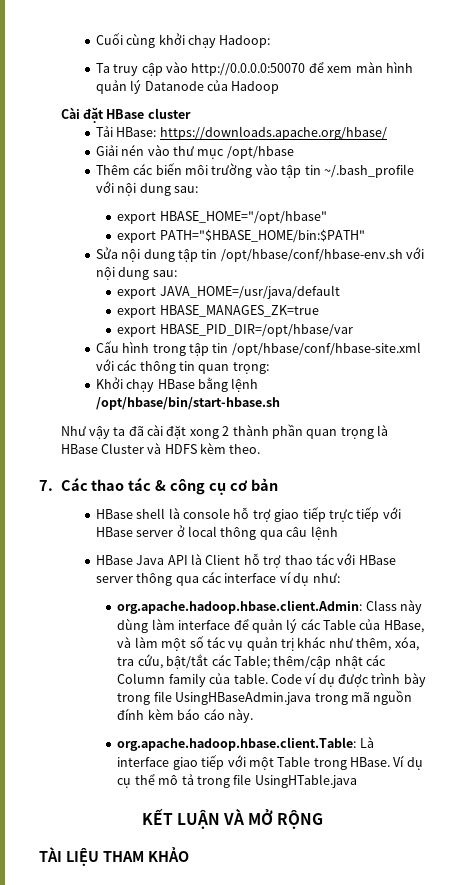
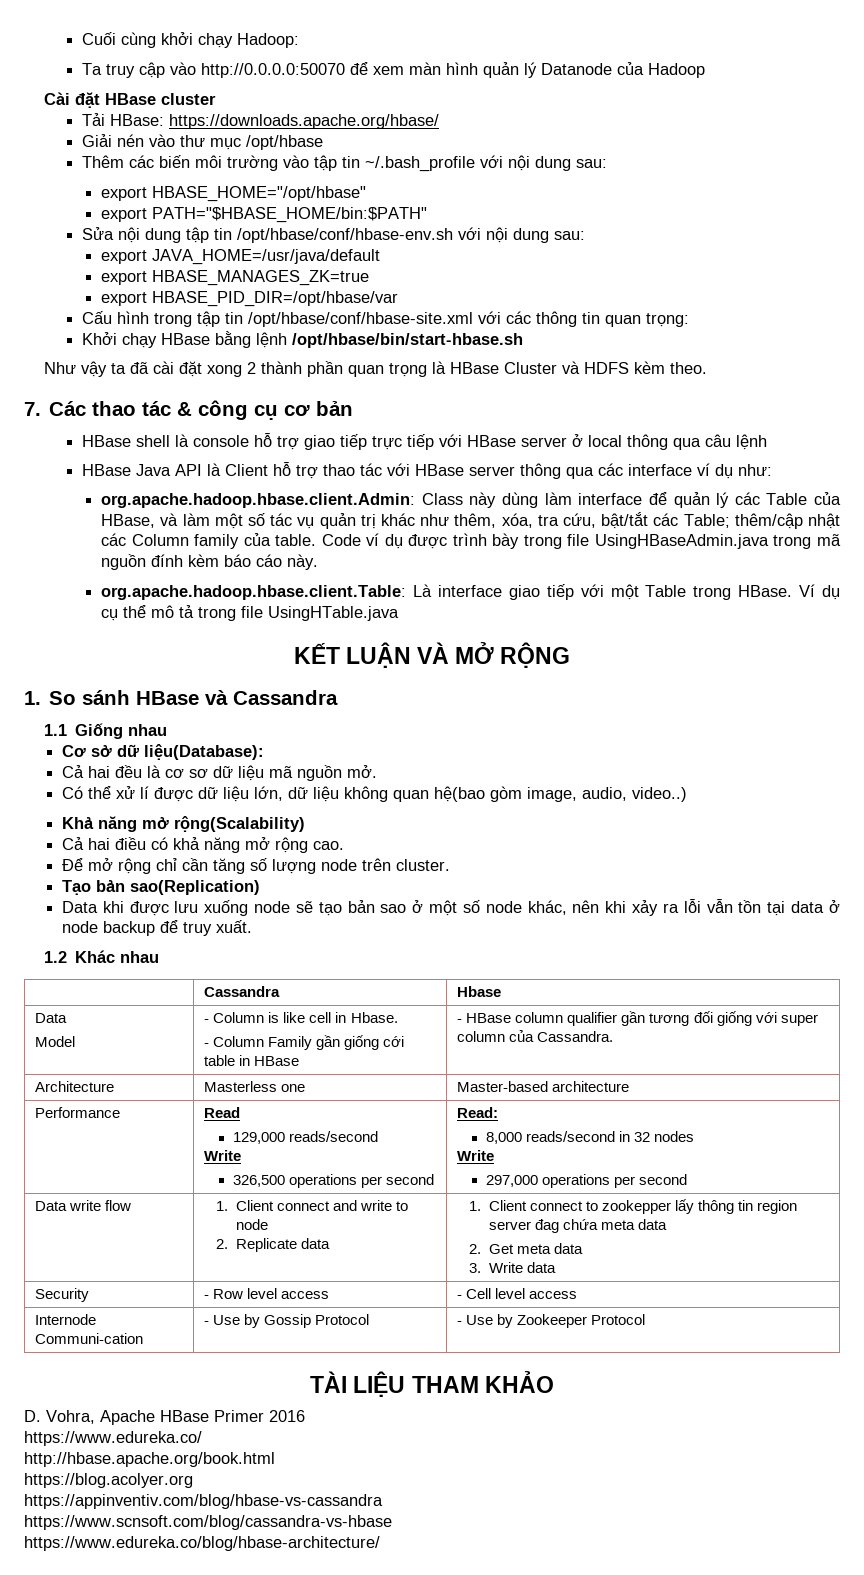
[39,847,189,866] TÀI LIỆU THAM KHẢO -> [24,690,339,705] [43,723,167,739] [61,744,264,760] [61,765,377,781] [61,786,687,802] [61,816,305,832] [61,837,344,853] [61,858,450,874] [61,880,260,895] [61,899,841,916] [61,920,252,936] [43,950,159,963] [204,986,281,997] [457,986,502,997] [35,1013,68,1023] [35,1036,76,1047] [204,1012,398,1023] [204,1035,405,1050] [204,1055,300,1066] [457,1011,818,1026] [457,1030,614,1042] [35,1081,115,1092] [204,1081,306,1092] [457,1081,630,1092] [35,1107,121,1118] [204,1107,241,1118] [232,1131,378,1144] [204,1150,242,1161] [232,1174,434,1188] [457,1107,499,1118] [485,1131,694,1144] [457,1150,495,1161] [485,1174,687,1188] [35,1200,132,1211] [216,1200,408,1211] [235,1219,268,1230] [216,1238,330,1252] [469,1199,797,1214] [488,1219,667,1233] [469,1243,583,1254] [469,1262,556,1273] [35,1288,90,1302] [204,1288,330,1299] [457,1288,578,1299] [35,1314,97,1325] [35,1333,144,1344] [204,1314,370,1328] [457,1314,646,1328] [310,1371,554,1397] [24,1410,305,1425] [24,1431,202,1446] [24,1452,275,1467] [24,1473,193,1488] [24,1494,383,1509] [24,1515,392,1530] [24,1536,380,1551] 1. So sánh HBase và Cassandra // 1.1 Giống nhau // Cơ sở dữ liệu(Database): // Cả hai đều là cơ sơ dữ liệu mã nguồn mở. // Có thể xử lí được dữ liệu lớn, dữ liệu không quan hệ(bao gòm image, audio, video..) // Khả năng mở rộng(Scalability) // Cả hai điều có khả năng mở rộng cao. // Để mở rộng chỉ cần tăng số lượng node trên cluster. // Tạo bản sao(Replication) // Data khi được lưu xuống node sẽ tạo bản sao ở một số node khác, nên khi xảy ra lỗi vẫn tồn tại data ở node backup để truy xuất. // 1.2 Khác nhau // | Cassandra | Hbase // Data // Model | - Column is like cell in Hbase. // - Column Family gần giống cới table in HBase | - HBase column qualifier gần tương đối giống với super column của Cassandra. // Architecture | Masterless one | Master-based architecture // Performance | Read // 129,000 reads/second // Write // 326,500 operations per second | Read: // 8,000 reads/second in 32 nodes // Write // 297,000 operations per second // Data write flow | 1. Client connect and write to node // 2. Replicate data | 1. Client connect to zookepper lấy thông tin region server đag chứa meta data // 2. Get meta data // 3. Write data // Security | - Row level access | - Cell level access // Internode Communi-cation | - Use by Gossip Protocol | - Use by Zookeeper Protocol // TÀI LIỆU THAM KHẢO // D. Vohra, Apache HBase Primer 2016 // https://www.edureka.co/ // http://hbase.apache.org/book.html // https://blog.acolyer.org // https://appinventiv.com/blog/hbase-vs-cassandra // https://www.scnsoft.com/blog/cassandra-vs-hbase // https://www.edureka.co/blog/hbase-architecture/

